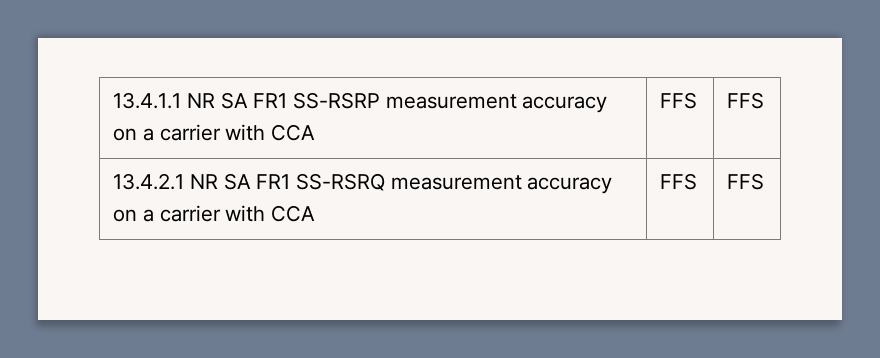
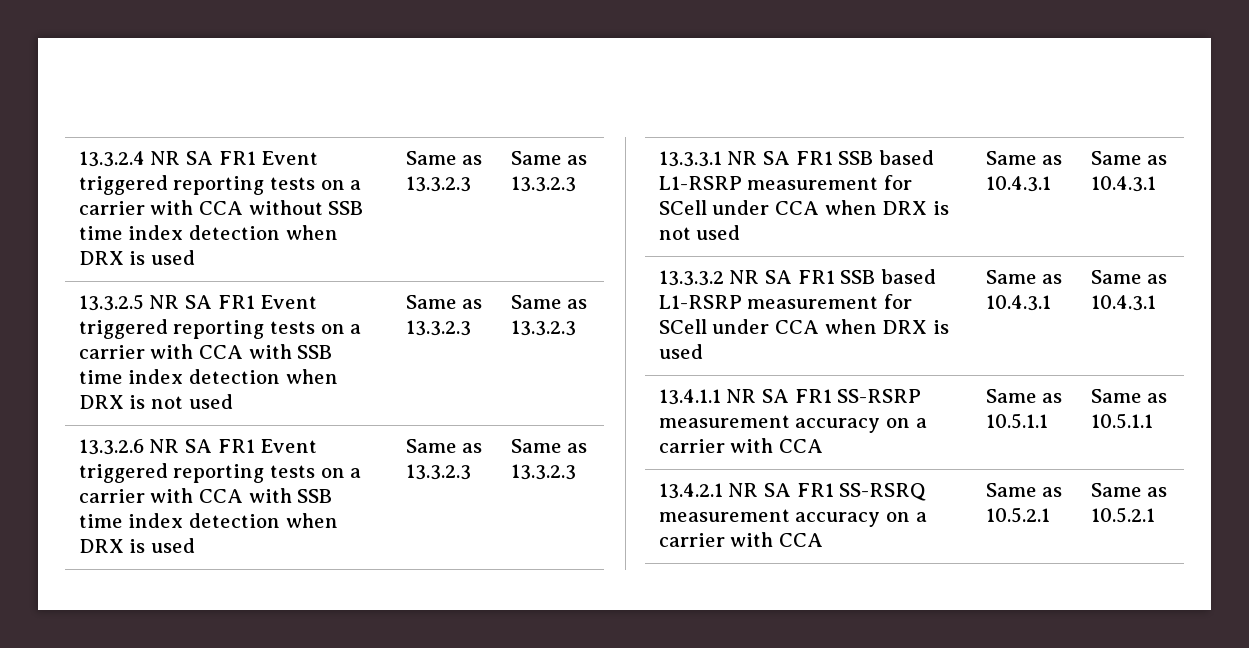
(113, 100) none -> [78,151,319,167] [78,175,362,195] [78,200,364,215] [78,225,338,240] [78,250,196,265] [405,151,483,165] [405,176,471,192] [510,151,588,165] [510,176,576,192] [78,294,318,311] [78,319,362,339] [78,344,333,359] [78,369,338,384] [78,394,233,409] [405,295,483,309] [405,320,471,336] [510,295,588,309] [510,320,576,336] [78,439,318,455] [78,463,362,483] [78,488,333,503] [78,513,338,528] [78,538,196,553] [405,439,483,453] [405,464,471,480] [510,439,588,453] [510,464,576,480] [658,150,934,167] [658,175,913,190] [658,200,949,215] [658,225,741,240] [985,151,1063,165] [985,176,1051,192] [1090,151,1168,165] [1090,176,1156,192] [658,269,936,286] [658,294,913,309] [658,319,949,334] [658,344,703,359] [985,270,1063,284] [985,295,1051,311] [1090,270,1168,284] [1090,295,1156,311] 13.3.2.4 NR SA FR1 Event triggered reporting tests on a carrier with CCA without SSB time index detection when DRX is used | Same as 13.3.2.3 | Same as 13.3.2.3 // 13.3.2.5 NR SA FR1 Event triggered reporting tests on a carrier with CCA with SSB time index detection when DRX is not used | Same as 13.3.2.3 | Same as 13.3.2.3 // 13.3.2.6 NR SA FR1 Event triggered reporting tests on a carrier with CCA with SSB time index detection when DRX is used | Same as 13.3.2.3 | Same as 13.3.2.3 // 13.3.3.1 NR SA FR1 SSB based L1-RSRP measurement for SCell under CCA when DRX is not used | Same as 10.4.3.1 | Same as 10.4.3.1 // 13.3.3.2 NR SA FR1 SSB based L1-RSRP measurement for SCell under CCA when DRX is used | Same as 10.4.3.1 | Same as 10.4.3.1 //
[660,92,698,109] [727,92,765,109] FFS | FFS -> [985,389,1063,403] [985,413,1048,429] [1090,389,1168,403] [1090,413,1153,429] Same as 10.5.1.1 | Same as 10.5.1.1
[660,173,698,190] [727,173,765,190] FFS | FFS -> [985,483,1063,497] [985,507,1050,523] [1090,483,1168,497] [1090,507,1155,523] Same as 10.5.2.1 | Same as 10.5.2.1

